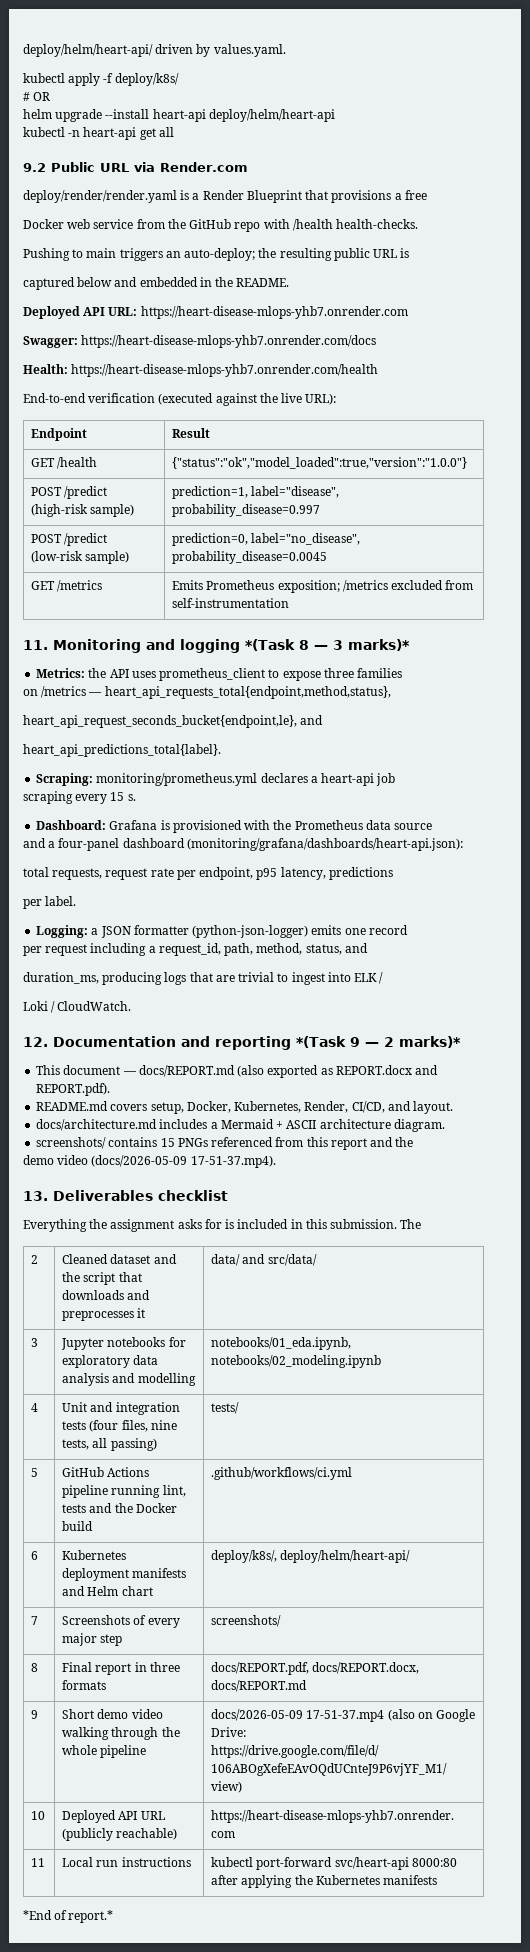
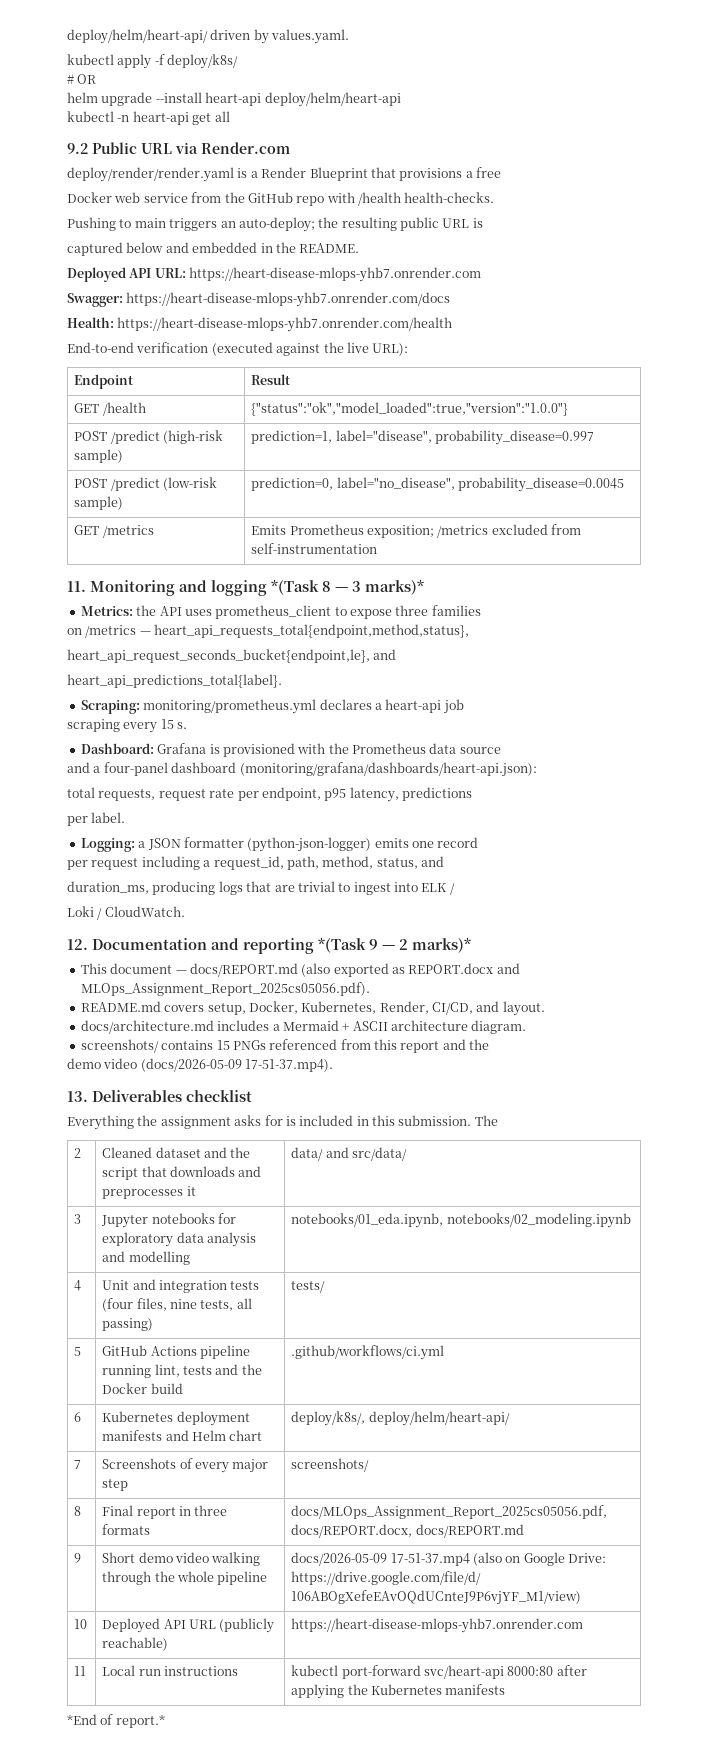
[36,1083,111,1096] REPORT.pdf). -> [80,982,370,996] MLOps_Assignment_Report_2025cs05056.pdf).
[211,1662,310,1675] docs/REPORT.pdf, -> [291,1505,608,1519] docs/MLOps_Assignment_Report_2025cs05056.pdf,

